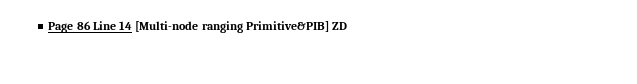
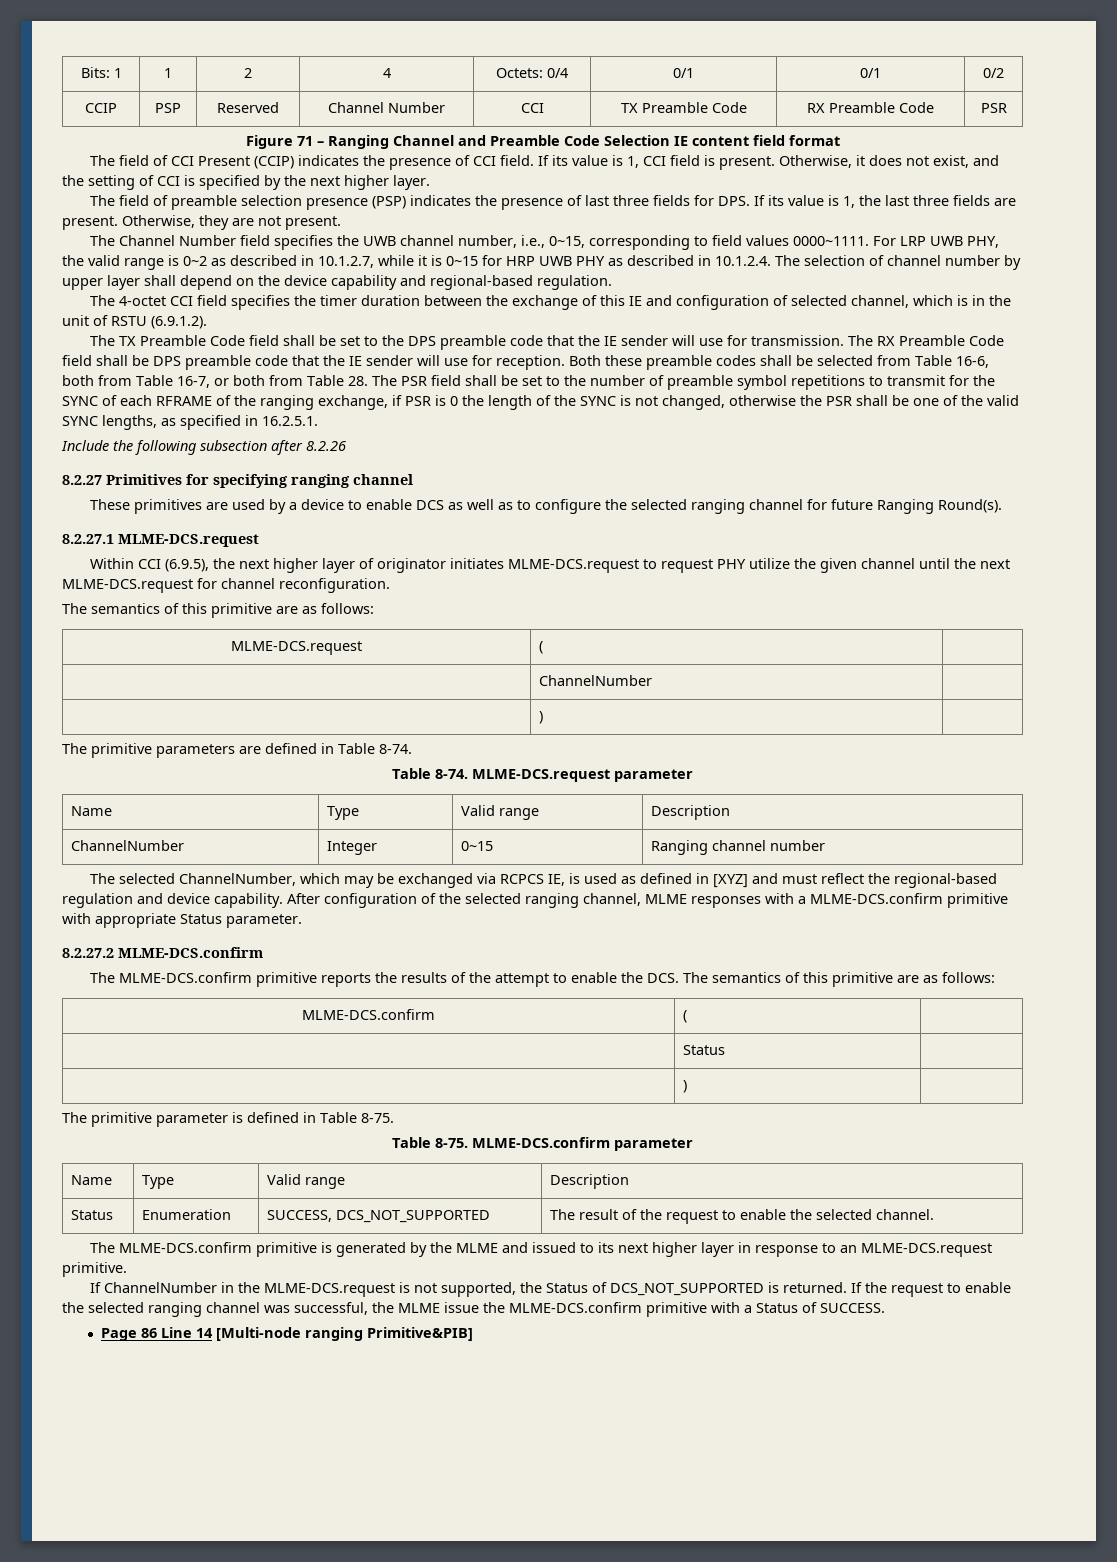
(48, 27) none -> [80,67,122,78] [164,68,172,78] [244,68,252,78] [382,68,391,78] [496,68,568,78] [673,68,694,78] [860,68,881,78] [983,68,1004,78] [85,103,117,113] [155,103,181,113] [217,102,279,113] [328,102,445,113] [520,103,544,113] [620,102,747,113] [807,102,934,113] [980,103,1007,113] [245,135,840,149] [89,155,999,170] [62,175,430,190] [89,195,1016,210] [62,215,341,230] [89,235,999,250] [62,255,1021,270] [62,275,612,290] [89,295,1011,310] [62,315,207,329] [89,335,1004,350] [62,355,989,370] [62,375,995,390] [62,395,1019,410] [62,415,318,430] [61,440,346,455] [62,474,413,488] [89,499,1002,514] [62,534,259,547] [89,558,1010,573] [62,578,390,593] [62,603,374,618] [231,641,362,655] [539,641,544,654] [539,675,653,686] [539,711,544,724] [62,743,412,758] [392,768,693,782] [71,806,113,816] [327,806,360,820] [461,805,540,820] [651,805,731,820] [71,840,185,851] [327,841,378,855] [461,841,494,851] [651,840,826,855] [89,873,997,888] [62,893,1008,908] [62,913,302,928] [62,947,263,958] [89,972,995,987] [302,1009,435,1020] [683,1010,688,1023] [683,1045,726,1055] [683,1080,688,1093] [62,1112,394,1127] [392,1137,693,1151] [71,1175,113,1185] [142,1175,175,1189] [267,1174,346,1189] [550,1174,630,1189] [71,1210,114,1220] [142,1209,232,1220] [267,1210,491,1223] [550,1209,935,1224] [89,1242,992,1257] [62,1262,127,1277] [89,1282,1011,1297] [62,1302,885,1317] Bits: 1 | 1 | 2 | 4 | Octets: 0/4 | 0/1 | 0/1 | 0/2 // CCIP | PSP | Reserved | Channel Number | CCI | TX Preamble Code | RX Preamble Code | PSR // Figure 71 – Ranging Channel and Preamble Code Selection IE content field format // The field of CCI Present (CCIP) indicates the presence of CCI field. If its value is 1, CCI field is present. Otherwise, it does not exist, and the setting of CCI is specified by the next higher layer. // The field of preamble selection presence (PSP) indicates the presence of last three fields for DPS. If its value is 1, the last three fields are present. Otherwise, they are not present. // The Channel Number field specifies the UWB channel number, i.e., 0~15, corresponding to field values 0000~1111. For LRP UWB PHY, the valid range is 0~2 as described in 10.1.2.7, while it is 0~15 for HRP UWB PHY as described in 10.1.2.4. The selection of channel number by upper layer shall depend on the device capability and regional-based regulation. // The 4-octet CCI field specifies the timer duration between the exchange of this IE and configuration of selected channel, which is in the unit of RSTU (6.9.1.2). // The TX Preamble Code field shall be set to the DPS preamble code that the IE sender will use for transmission. The RX Preamble Code field shall be DPS preamble code that the IE sender will use for reception. Both these preamble codes shall be selected from Table 16-6, both from Table 16-7, or both from Table 28. The PSR field shall be set to the number of preamble symbol repetitions to transmit for the SYNC of each RFRAME of the ranging exchange, if PSR is 0 the length of the SYNC is not changed, otherwise the PSR shall be one of the valid SYNC lengths, as specified in 16.2.5.1. // Include the following subsection after 8.2.26 // 8.2.27 Primitives for specifying ranging channel // These primitives are used by a device to enable DCS as well as to configure the selected ranging channel for future Ranging Round(s). // 8.2.27.1 MLME-DCS.request // Within CCI (6.9.5), the next higher layer of originator initiates MLME-DCS.request to request PHY utilize the given channel until the next MLME-DCS.request for channel reconfiguration. // The semantics of this primitive are as follows: // MLME-DCS.request | ( | // | ChannelNumber | // | ) | // The primitive parameters are defined in Table 8-74. // Table 8-74. MLME-DCS.request parameter // Name | Type | Valid range | Description // ChannelNumber | Integer | 0~15 | Ranging channel number // The selected ChannelNumber, which may be exchanged via RCPCS IE, is used as defined in [XYZ] and must reflect the regional-based regulation and device capability. After configuration of the selected ranging channel, MLME responses with a MLME-DCS.confirm primitive with appropriate Status parameter. // 8.2.27.2 MLME-DCS.confirm // The MLME-DCS.confirm primitive reports the results of the attempt to enable the DCS. The semantics of this primitive are as follows: // MLME-DCS.confirm | ( | // | Status | // | ) | // The primitive parameter is defined in Table 8-75. // Table 8-75. MLME-DCS.confirm parameter // Name | Type | Valid range | Description // Status | Enumeration | SUCCESS, DCS_NOT_SUPPORTED | The result of the request to enable the selected channel. // The MLME-DCS.confirm primitive is generated by the MLME and issued to its next higher layer in response to an MLME-DCS.request primitive. // If ChannelNumber in the MLME-DCS.request is not supported, the Status of DCS_NOT_SUPPORTED is returned. If the request to enable the selected ranging channel was successful, the MLME issue the MLME-DCS.confirm primitive with a Status of SUCCESS. //
[331,22,347,30] ZD -> (473, 1334) none

